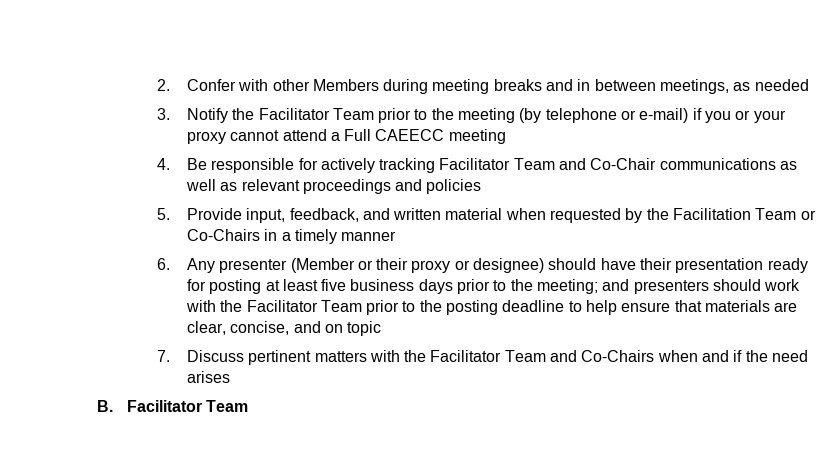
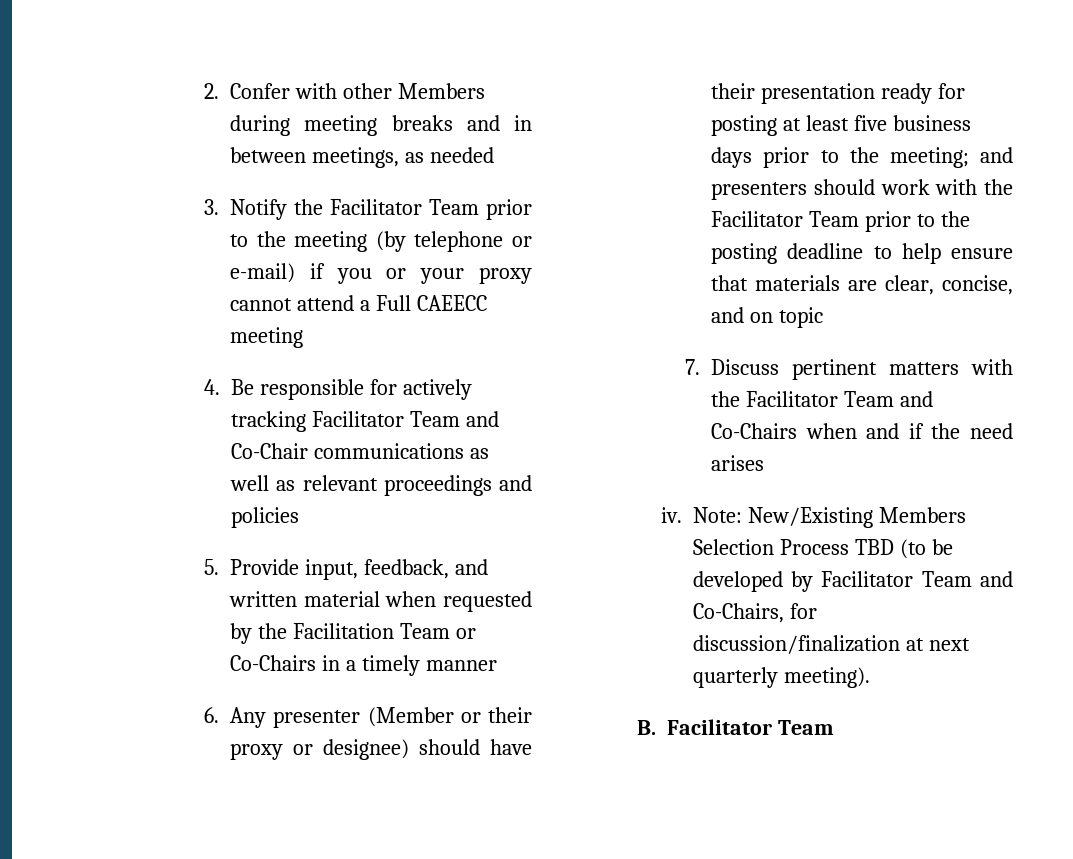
(230, 377) none -> [660,507,966,528] [692,539,953,559] [692,571,1013,592] [692,603,817,623] [692,635,970,654] [692,667,870,688] // iv. Note: New/Existing Members Selection Process TBD (to be developed by Facilitator Team and Co-Chairs, for discussion/finalization at next quarterly meeting).

